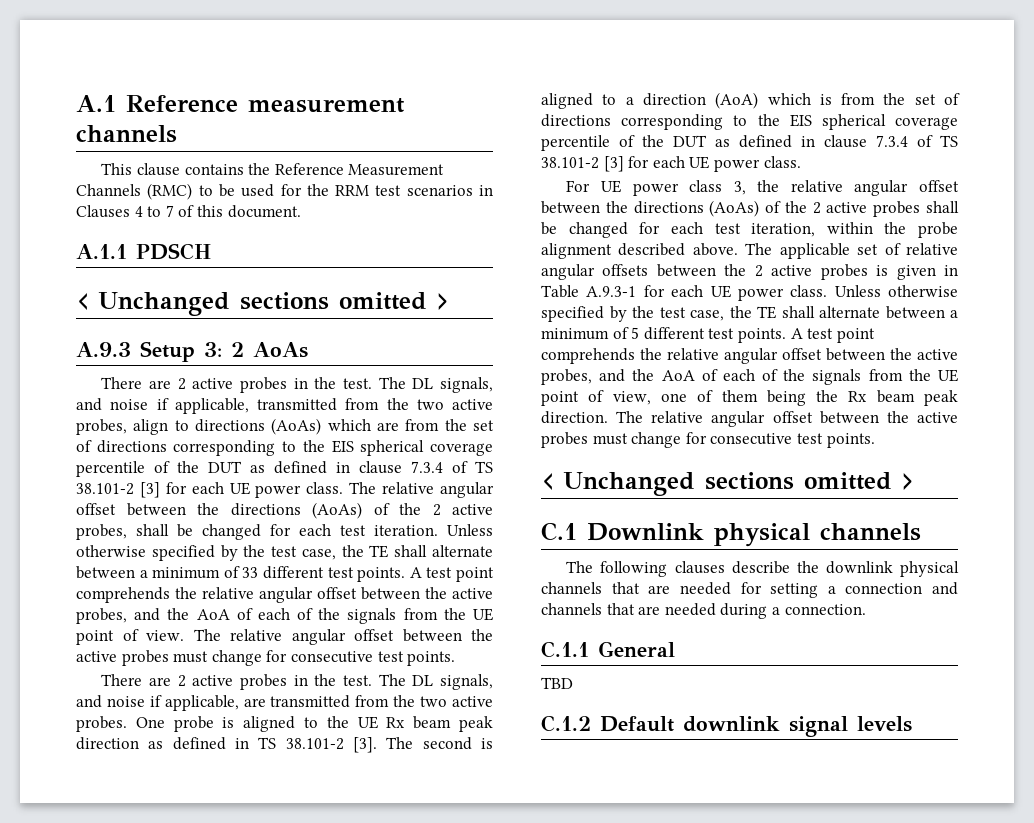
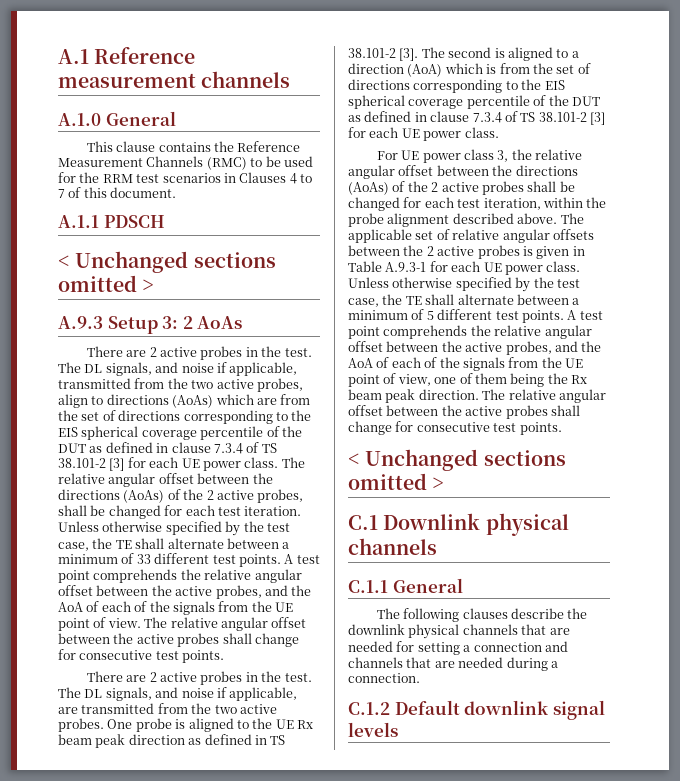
(177, 134) none -> [58,111,176,126] // A.1.0 General
[173,651,209,663] must -> [222,633,252,644] shall
[592,433,628,445] must -> [550,405,580,416] shall
(921, 532) none -> [348,578,463,593] // C.1.1 General
[541,641,675,658] [541,677,573,689] // C.1.1 General // TBD -> (420, 678) none

